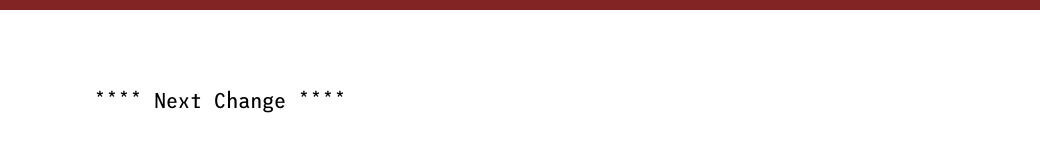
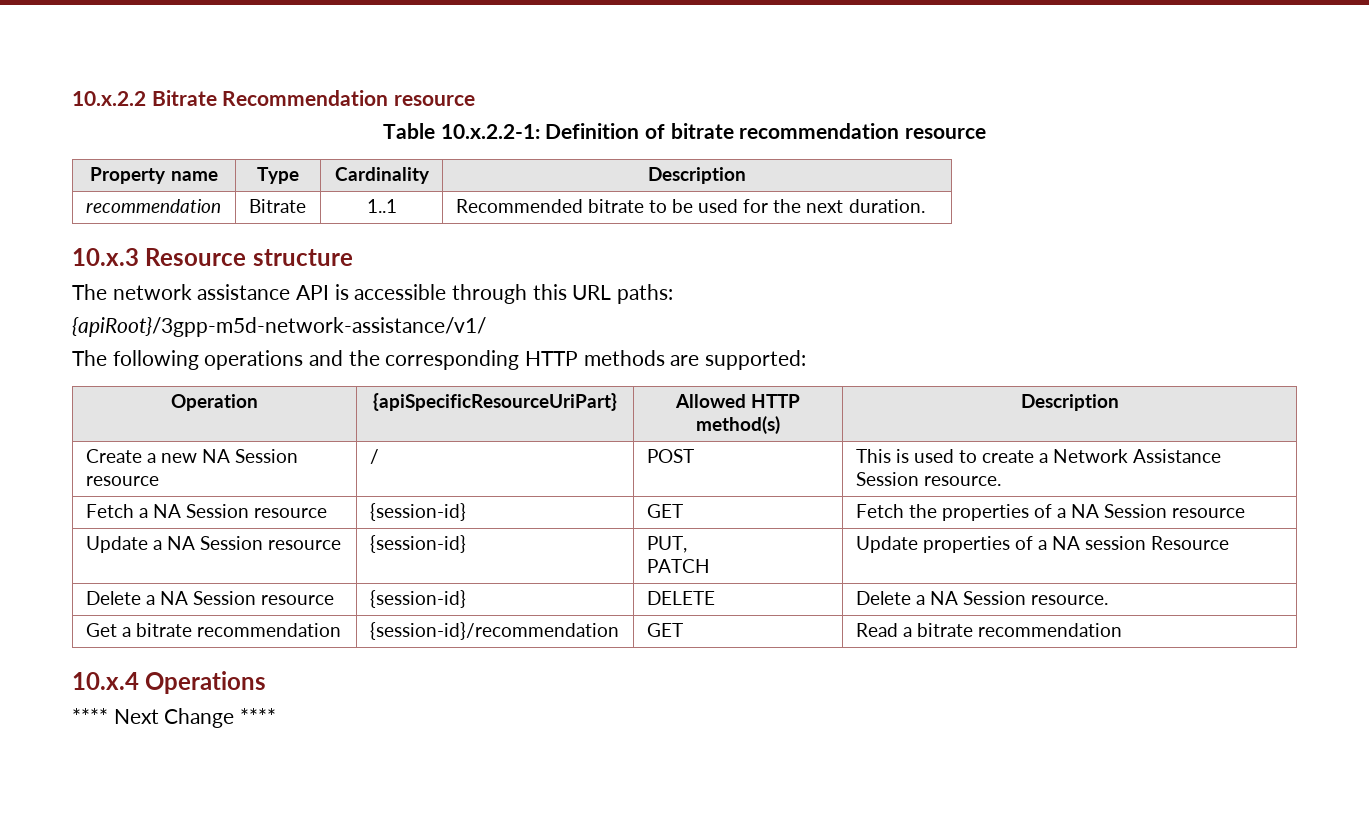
(94, 99) none -> [72,90,476,106] [382,123,987,139] [90,167,218,184] [257,167,299,184] [334,167,430,184] [648,167,746,184] [85,199,221,213] [248,199,306,213] [366,199,397,213] [455,199,925,213] [72,248,353,266] [72,284,674,304] [72,317,486,337] [72,350,807,370] [171,394,258,411] [373,393,617,411] [674,394,801,408] [696,416,780,434] [1020,394,1119,411] [85,449,299,463] [85,476,159,486] [369,449,379,464] [646,449,694,463] [855,449,1222,463] [855,472,1001,486] [85,504,328,518] [369,503,466,521] [646,504,683,518] [855,504,1246,521] [85,536,342,553] [369,535,466,553] [646,536,687,553] [646,559,710,573] [855,536,1230,553] [85,591,335,605] [369,590,466,608] [646,591,715,605] [855,591,1109,605] [85,623,341,637] [369,622,619,640] [646,623,683,637] [855,623,1122,637] [72,671,267,694] 10.x.2.2 Bitrate Recommendation resource // Table 10.x.2.2-1: Definition of bitrate recommendation resource // Property name | Type | Cardinality | Description // recommendation | Bitrate | 1..1 | Recommended bitrate to be used for the next duration. // 10.x.3 Resource structure // The network assistance API is accessible through this URL paths: // {apiRoot}/3gpp-m5d-network-assistance/v1/ // The following operations and the corresponding HTTP methods are supported: // Operation | {apiSpecificResourceUriPart} | Allowed HTTP method(s) | Description // Create a new NA Session resource | / | POST | This is used to create a Network Assistance Session resource. // Fetch a NA Session resource | {session-id} | GET | Fetch the properties of a NA Session resource // Update a NA Session resource | {session-id} | PUT, // PATCH | Update properties of a NA session Resource // Delete a NA Session resource | {session-id} | DELETE | Delete a NA Session resource. // Get a bitrate recommendation | {session-id}/recommendation | GET | Read a bitrate recommendation // 10.x.4 Operations //

